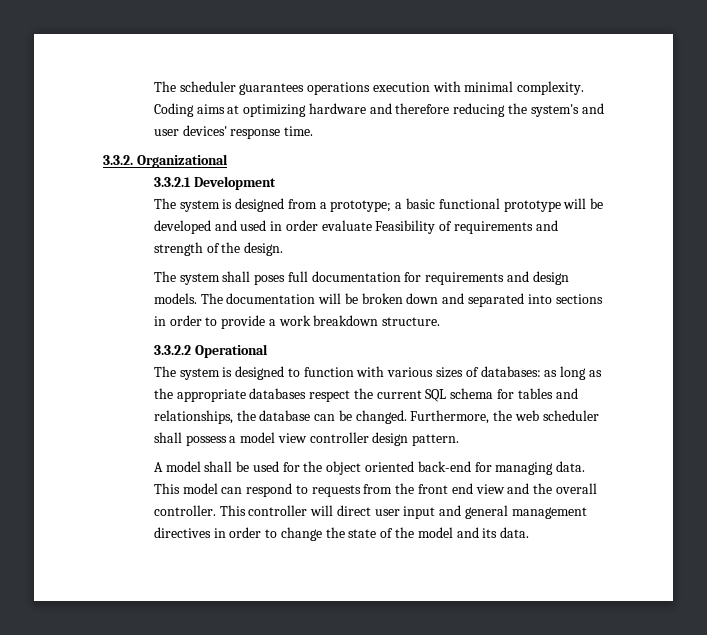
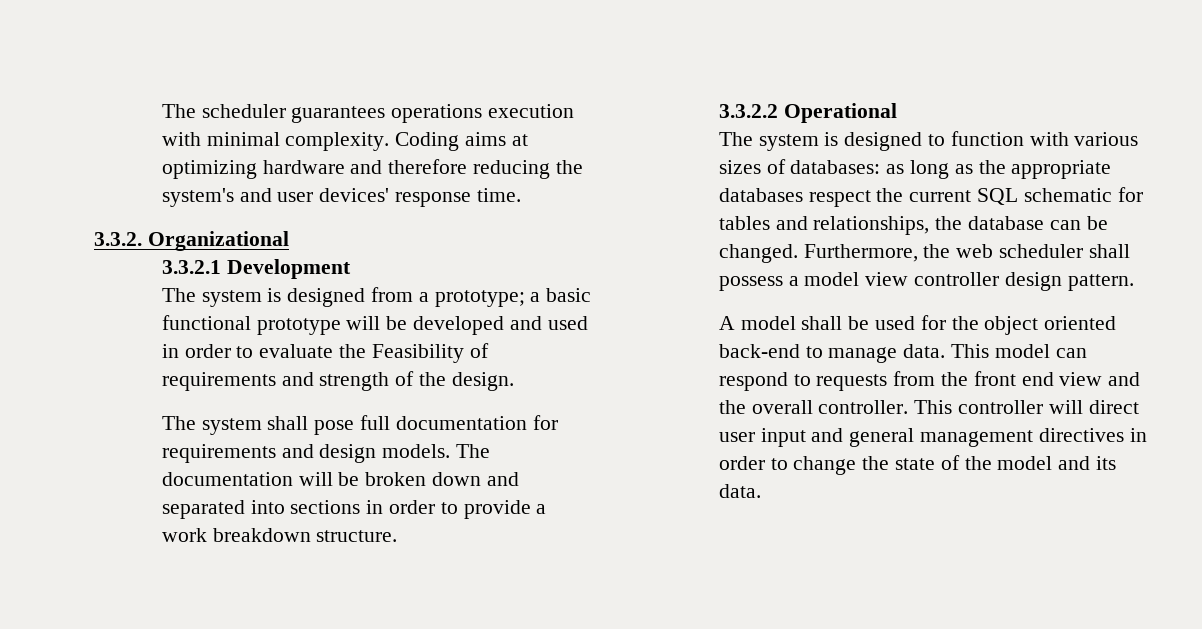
[321,220,372,231] evaluate -> [236,344,367,358] to evaluate the
[254,274,286,285] poses -> [314,420,355,435] pose
[450,388,494,399] schema -> [1023,188,1112,202] schematic
[474,462,554,475] for managing -> [805,346,898,363] to manage

